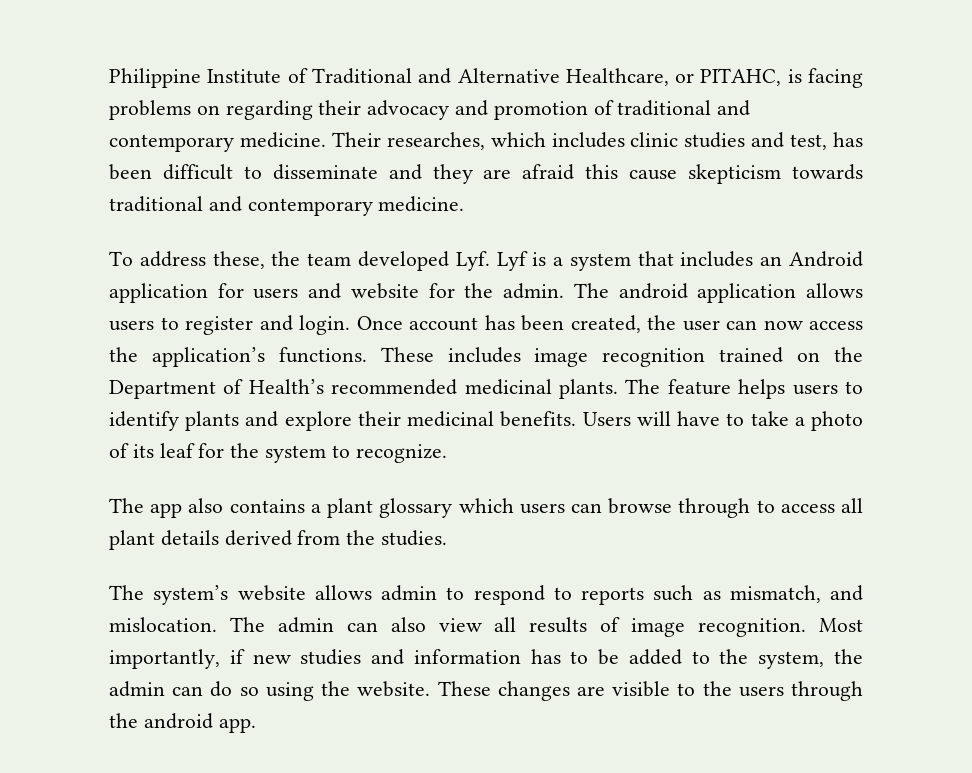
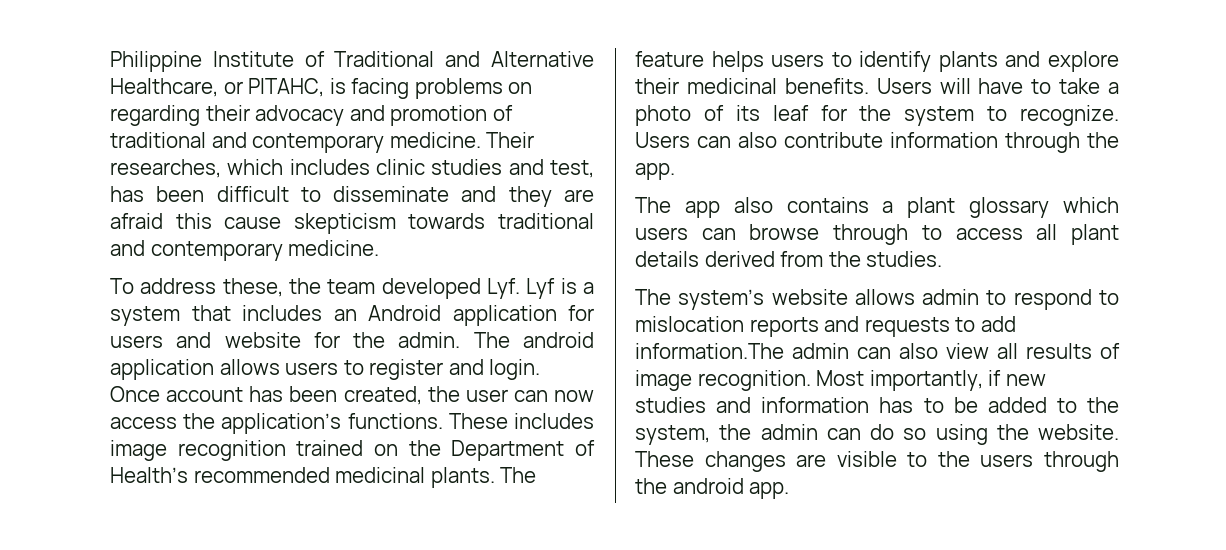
(447, 453) none -> [635,132,1119,153] [635,163,675,180] Users can also contribute information through the app.
[581,585,863,605] [109,617,265,632] reports such as mismatch, and mislocation. The -> [635,316,1016,337] [635,343,784,359] mislocation reports and requests to add information.The

